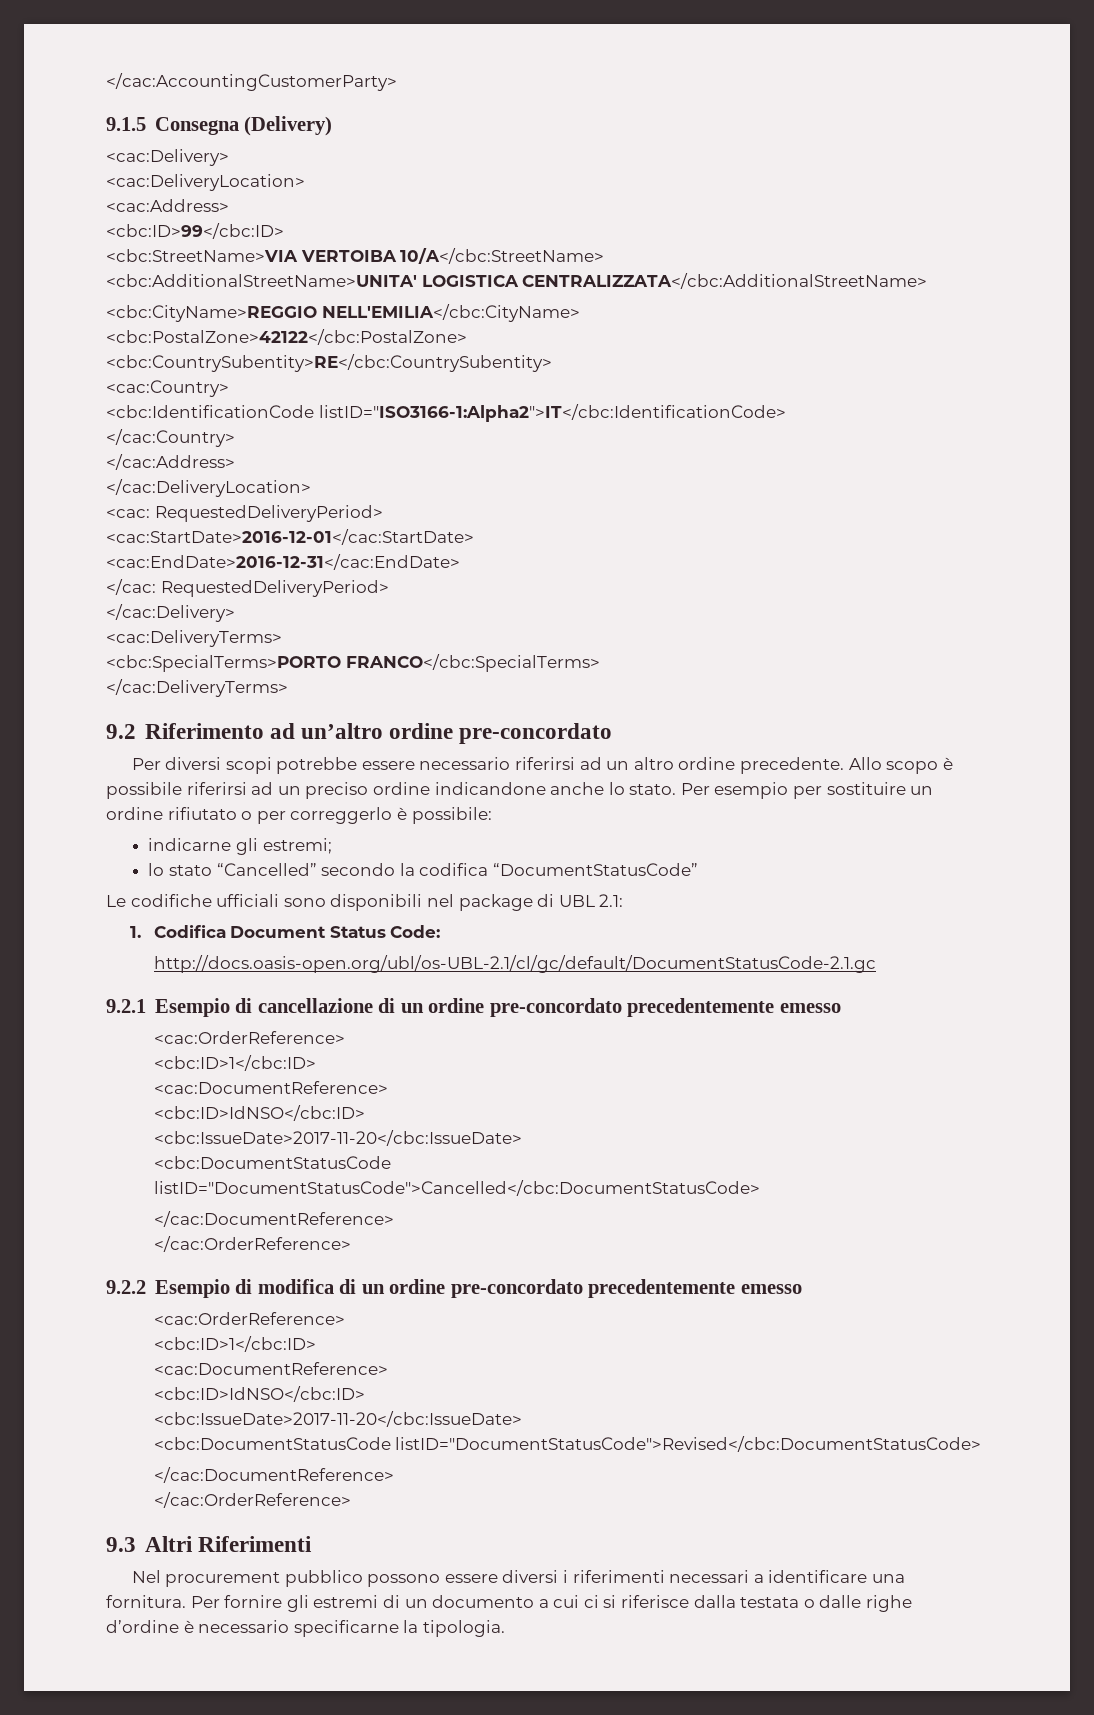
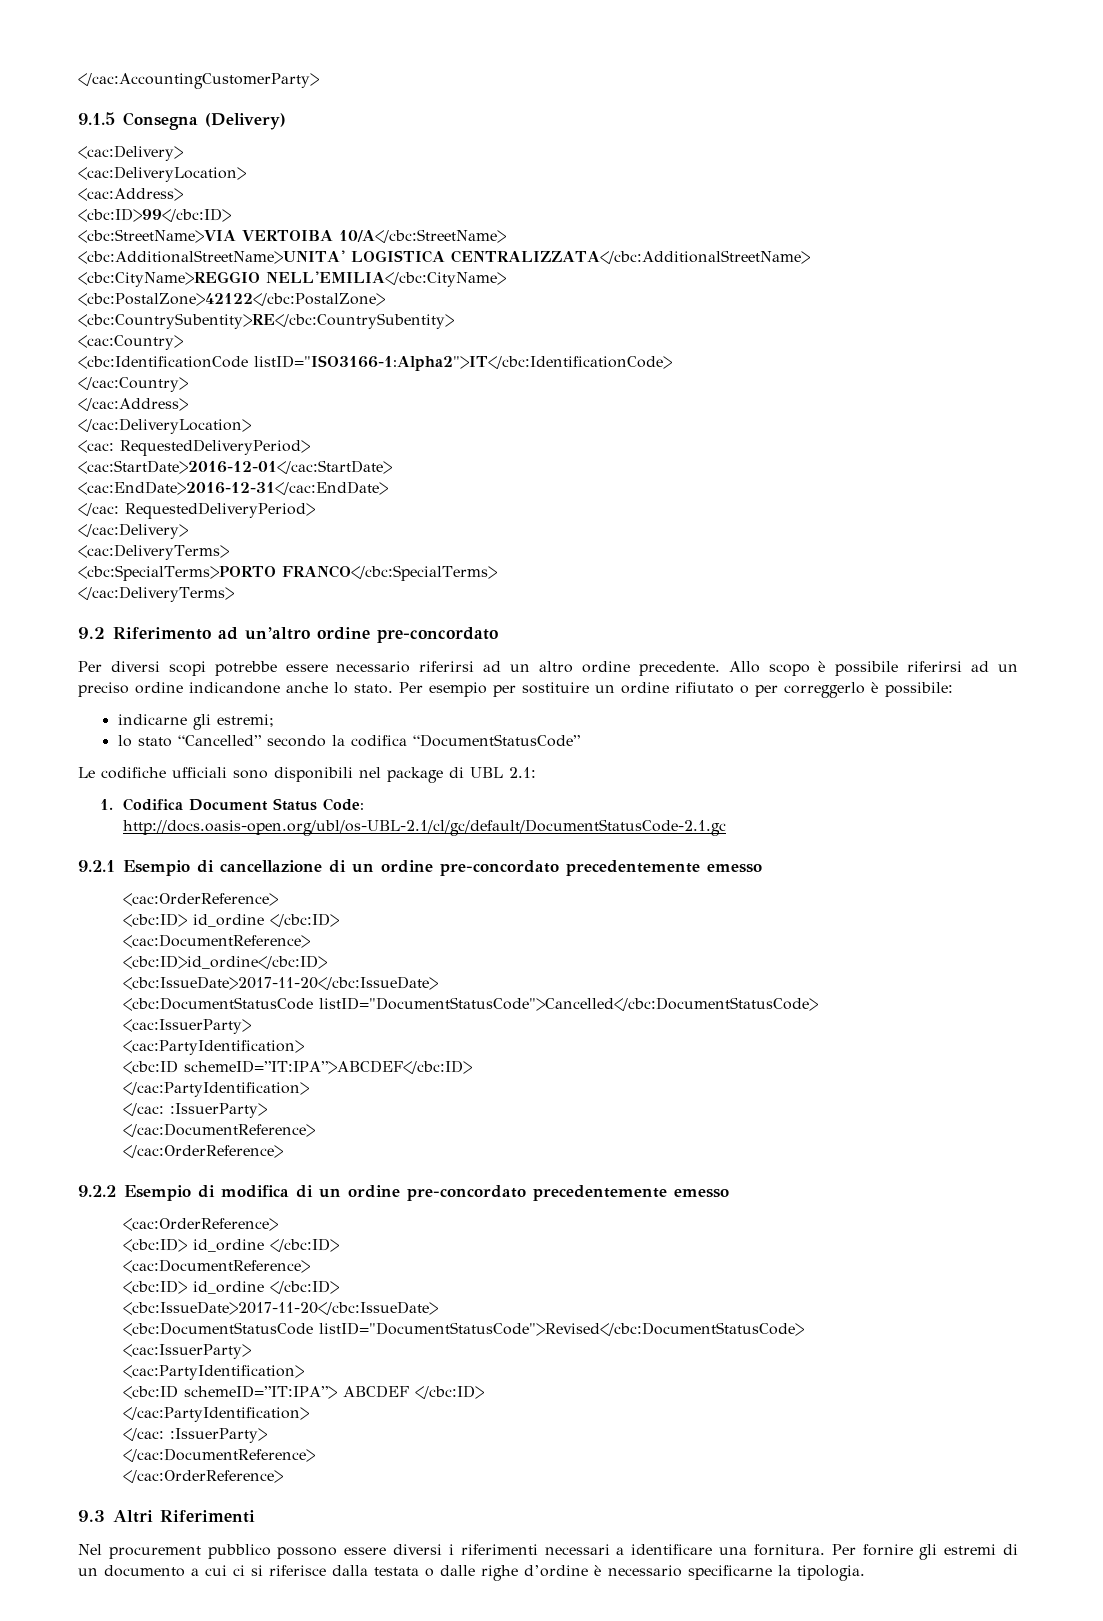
[153,1055,316,1071] [153,1081,388,1094] [153,1105,365,1121] <cbc:ID>1</cbc:ID> // <cac:DocumentReference> // <cbc:ID>IdNSO</cbc:ID> -> [122,913,339,927] [122,934,310,948] [122,955,327,969] <cbc:ID> id_ordine </cbc:ID> // <cac:DocumentReference> // <cbc:ID>id_ordine</cbc:ID>
(760, 1188) none -> [122,1019,251,1034] [122,1040,304,1055] [122,1060,472,1074] [122,1082,309,1097] [122,1103,267,1118] // <cac:IssuerParty> // <cac:PartyIdentification> // <cbc:ID schemeID=”IT:IPA”>ABCDEF</cbc:ID> // </cac:PartyIdentification> // </cac: :IssuerParty>
[153,1336,316,1352] [153,1362,388,1375] [153,1386,365,1402] [153,1411,522,1427] [153,1436,982,1452] <cbc:ID>1</cbc:ID> // <cac:DocumentReference> // <cbc:ID>IdNSO</cbc:ID> // <cbc:IssueDate>2017-11-20</cbc:IssueDate> // <cbc:DocumentStatusCode listID="DocumentStatusCode">Revised</cbc:DocumentStatusCode> -> [122,1238,339,1252] [122,1259,310,1273] [122,1280,339,1294] [122,1301,438,1315] [122,1322,804,1336] [122,1344,251,1359] [122,1365,304,1380] [122,1385,484,1399] [122,1407,309,1422] [122,1428,267,1443] <cbc:ID> id_ordine </cbc:ID> // <cac:DocumentReference> // <cbc:ID> id_ordine </cbc:ID> // <cbc:IssueDate>2017-11-20</cbc:IssueDate> // <cbc:DocumentStatusCode listID="DocumentStatusCode">Revised</cbc:DocumentStatusCode> // <cac:IssuerParty> // <cac:PartyIdentification> // <cbc:ID schemeID=”IT:IPA”> ABCDEF </cbc:ID> // </cac:PartyIdentification> // </cac: :IssuerParty>

